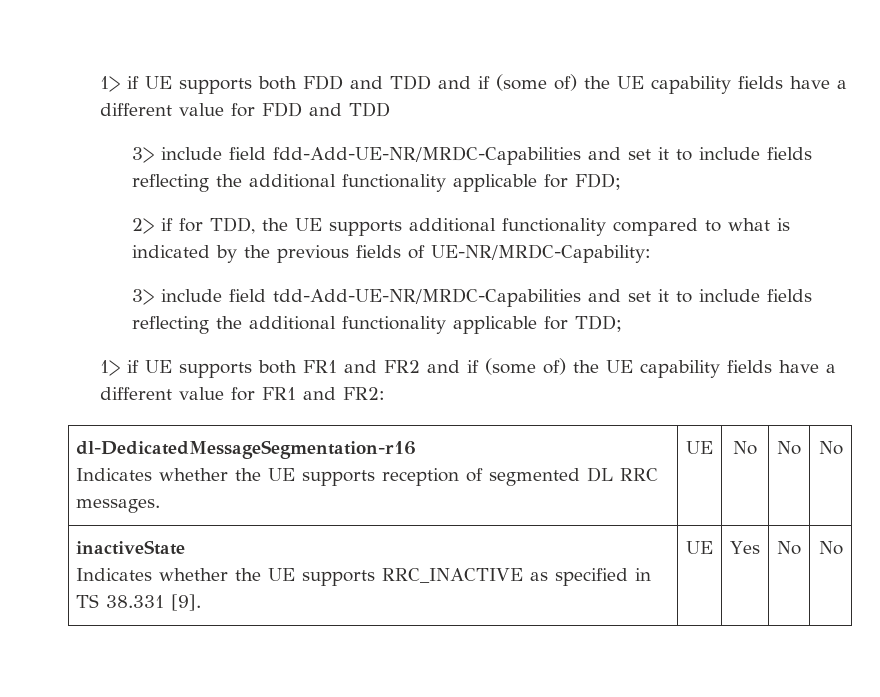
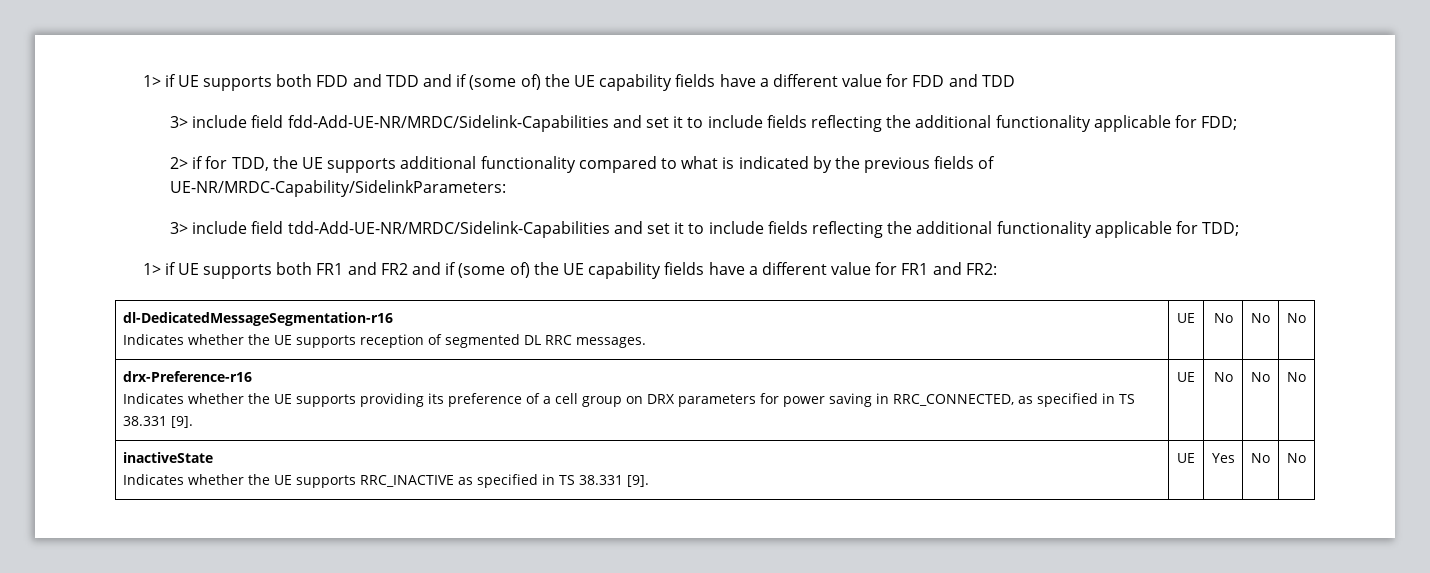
[272,146,581,165] fdd-Add-UE-NR/MRDC-Capabilities -> [287,115,609,132] fdd-Add-UE-NR/MRDC/Sidelink-Capabilities
[430,244,651,263] [131,288,581,307] UE-NR/MRDC-Capability: // 3> include field tdd-Add-UE-NR/MRDC-Capabilities -> [170,180,507,197] [170,221,610,238] UE-NR/MRDC-Capability/SidelinkParameters: // 3> include field tdd-Add-UE-NR/MRDC/Sidelink-Capabilities
(843, 448) none -> [122,371,252,382] [122,393,1135,407] [122,416,193,428] [1177,372,1195,382] [1213,372,1233,382] [1251,372,1270,382] [1287,372,1306,382] // drx-Preference-r16 // Indicates whether the UE supports providing its preference of a cell group on DRX parameters for power saving in RRC_CONNECTED, as specified in TS 38.331 [9]. | UE | No | No | No

